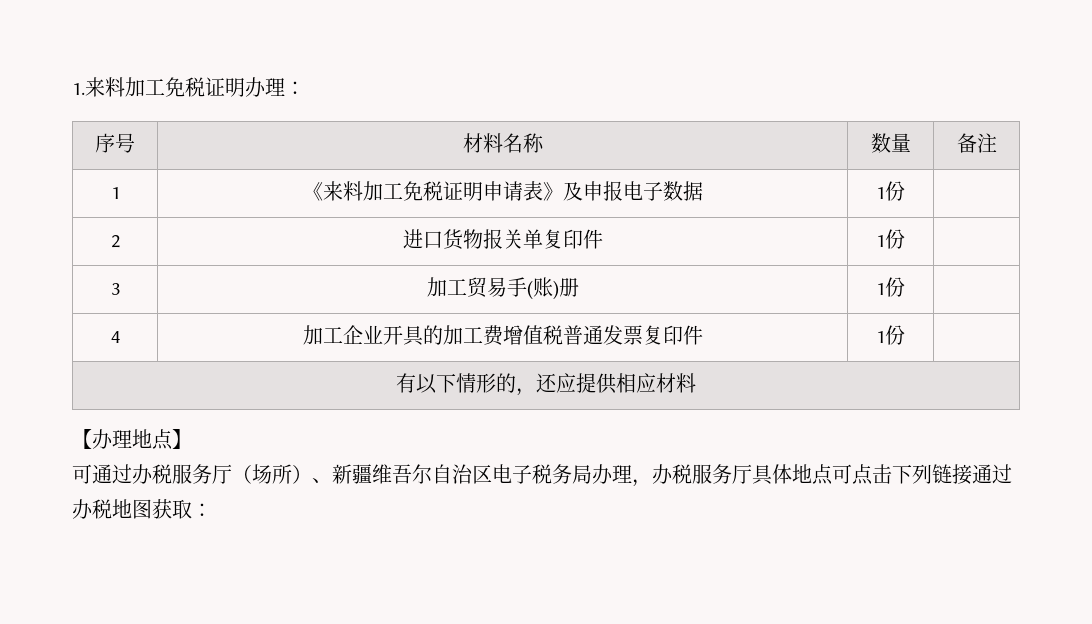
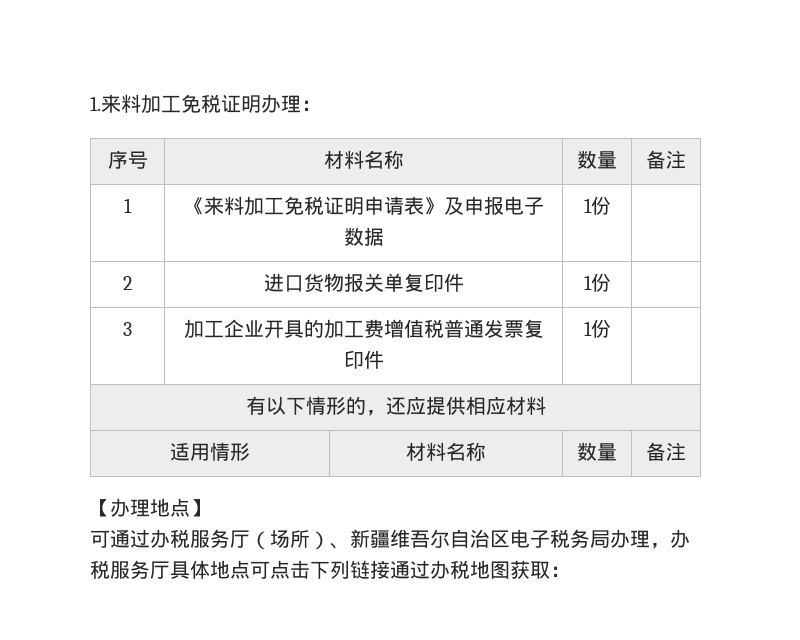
[426,277,579,300] [876,277,905,297] [110,331,120,343] | 加工贸易手(账)册 | 1份 | // 4 -> (132, 329) none
(696, 383) none -> [170,442,250,461] [406,442,486,461] [577,442,617,461] [646,442,686,461] // 适用情形 | 材料名称 | 数量 | 备注

